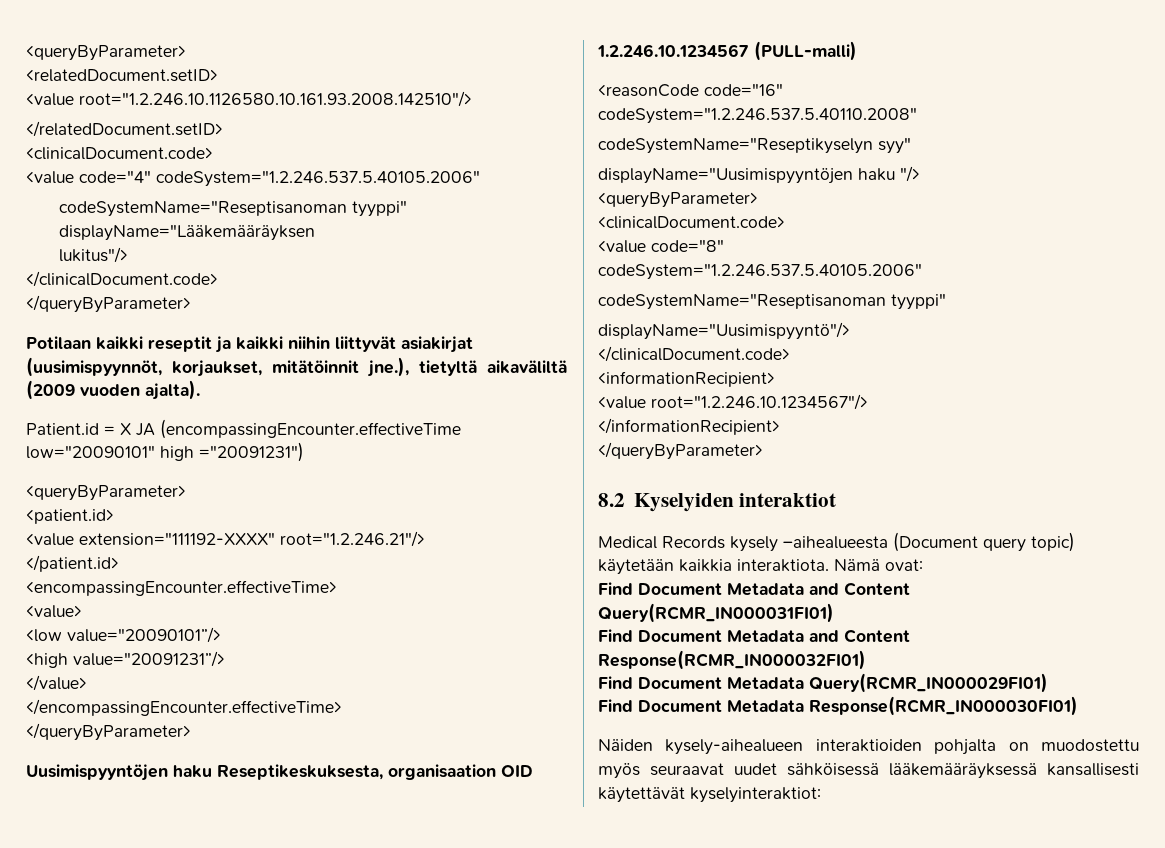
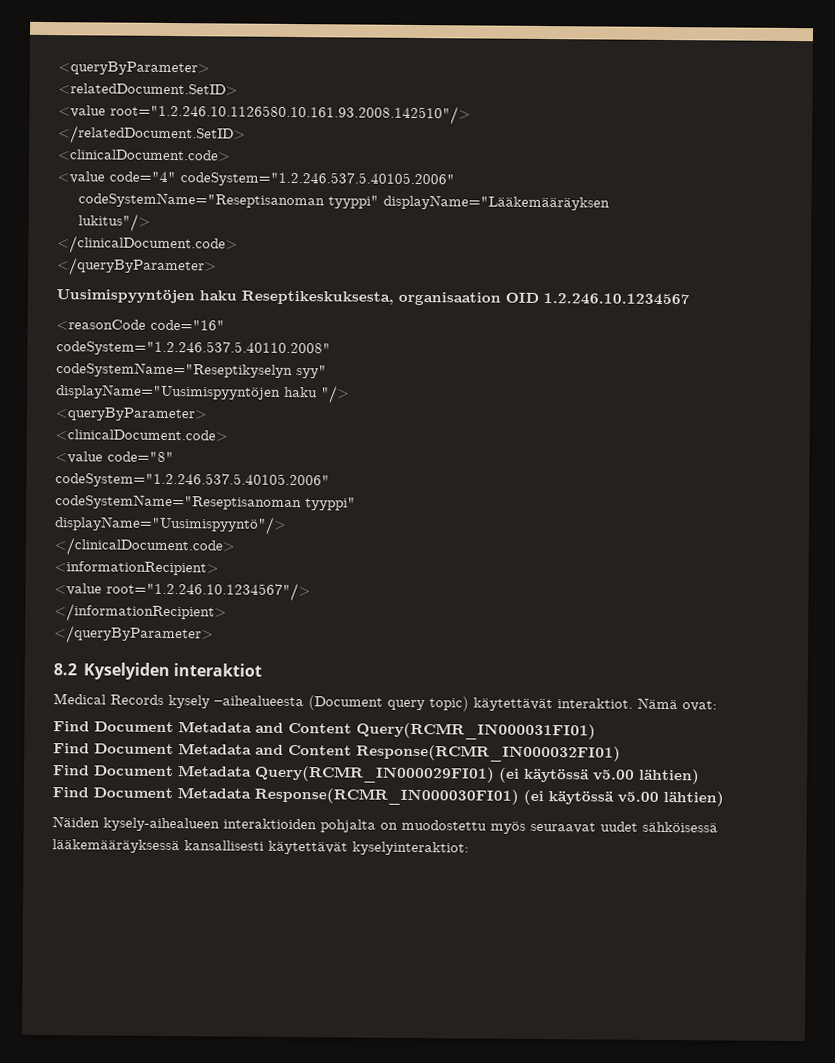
[26,45,186,61] [26,69,218,82] <queryByParameter> // <relatedDocument.setID> -> [58,61,210,76] [58,83,238,96] <queryByParameter> // <relatedDocument.SetID>
[26,121,223,137] </relatedDocument.setID> -> [58,125,246,145] </relatedDocument.SetID>
[26,336,473,353] [26,357,567,377] [26,380,200,400] [26,419,461,439] [26,442,304,462] [26,485,186,501] [26,509,114,524] [26,531,425,547] [26,555,119,572] [26,580,337,596] [26,605,82,618] [26,627,221,643] [26,651,225,668] [26,675,87,691] [26,699,342,716] [26,723,191,741] // Potilaan kaikki reseptit ja kaikki niihin liittyvät asiakirjat (uusimispyynnöt, korjaukset, mitätöinnit jne.), tietyltä aikaväliltä (2009 vuoden ajalta). // Patient.id = X JA (encompassingEncounter.effectiveTime low="20090101" high ="20091231") // <queryByParameter> // <patient.id> // <value extension="111192-XXXX" root="1.2.246.21"/> // </patient.id> // <encompassingEncounter.effectiveTime> // <value> // <low value="20090101”/> // <high value="20091231”/> // </value> // </encompassingEncounter.effectiveTime> // </queryByParameter> -> (217, 267) none
[754,41,857,61] (PULL-malli) -> (690, 299) none
[598,559,829,575] käytetään kaikkia interaktiota. -> [473,697,633,712] käytettävät interaktiot.
(1048, 683) none -> [498,767,700,785] (ei käytössä v5.00 lähtien)
(1078, 706) none -> [523,789,724,807] (ei käytössä v5.00 lähtien)

